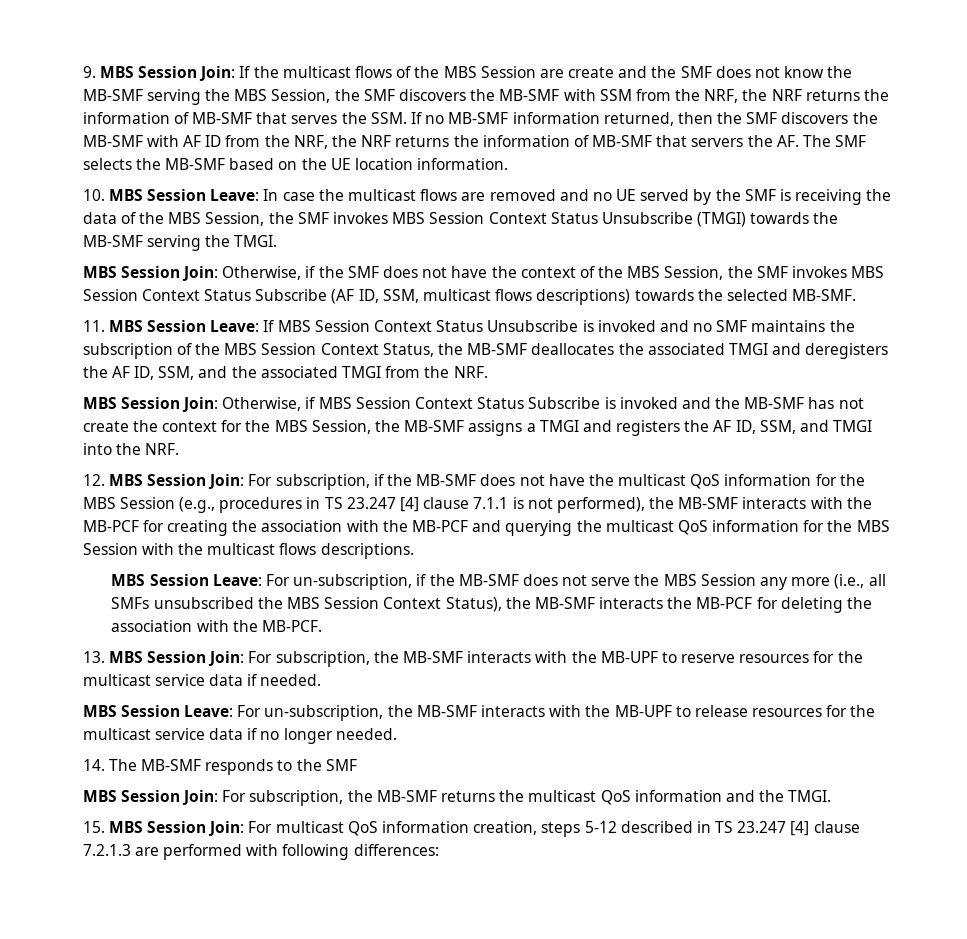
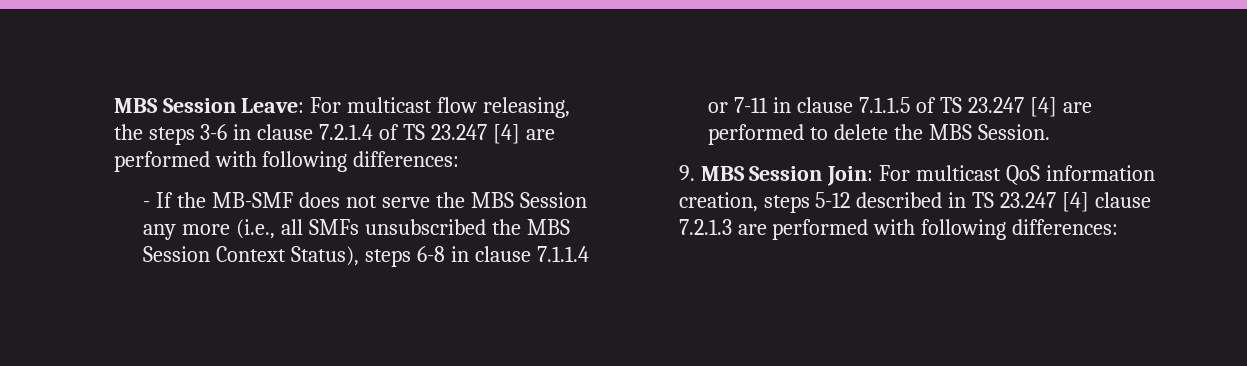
[82,66,853,81] [82,89,890,105] [82,112,878,126] [82,135,867,149] [82,158,509,170] [82,189,892,205] [82,212,839,227] [82,235,278,251] [82,266,885,281] [82,289,857,305] [82,320,855,332] [82,343,889,359] [82,366,488,380] [82,397,864,412] [82,420,873,436] [82,443,180,455] [82,474,865,490] [82,497,872,513] [82,520,890,536] [82,543,414,559] [111,574,427,590] 9. MBS Session Join: If the multicast flows of the MBS Session are create and the SMF does not know the MB-SMF serving the MBS Session, the SMF discovers the MB-SMF with SSM from the NRF, the NRF returns the information of MB-SMF that serves the SSM. If no MB-SMF information returned, then the SMF discovers the MB-SMF with AF ID from the NRF, the NRF returns the information of MB-SMF that servers the AF. The SMF selects the MB-SMF based on the UE location information. // 10. MBS Session Leave: In case the multicast flows are removed and no UE served by the SMF is receiving the data of the MBS Session, the SMF invokes MBS Session Context Status Unsubscribe (TMGI) towards the MB-SMF serving the TMGI. // MBS Session Join: Otherwise, if the SMF does not have the context of the MBS Session, the SMF invokes MBS Session Context Status Subscribe (AF ID, SSM, multicast flows descriptions) towards the selected MB-SMF. // 11. MBS Session Leave: If MBS Session Context Status Unsubscribe is invoked and no SMF maintains the subscription of the MBS Session Context Status, the MB-SMF deallocates the associated TMGI and deregisters the AF ID, SSM, and the associated TMGI from the NRF. // MBS Session Join: Otherwise, if MBS Session Context Status Subscribe is invoked and the MB-SMF has not create the context for the MBS Session, the MB-SMF assigns a TMGI and registers the AF ID, SSM, and TMGI into the NRF. // 12. MBS Session Join: For subscription, if the MB-SMF does not have the multicast QoS information for the MBS Session (e.g., procedures in TS 23.247 [4] clause 7.1.1 is not performed), the MB-SMF interacts with the MB-PCF for creating the association with the MB-PCF and querying the multicast QoS information for the MBS Session with the multicast flows descriptions. // MBS Session Leave: For un-subscription, if -> [113,97,571,118] [113,124,555,145] [113,151,460,172] [143,192,174,208] MBS Session Leave: For multicast flow releasing, the steps 3-6 in clause 7.2.1.4 of TS 23.247 [4] are performed with following differences: // - If
[505,597,872,613] [111,620,322,632] [82,651,863,667] [82,674,322,686] [82,705,876,721] [82,728,397,744] [82,759,357,775] [82,790,832,806] [82,821,105,833] the MB-SMF interacts the MB-PCF for deleting the association with the MB-PCF. // 13. MBS Session Join: For subscription, the MB-SMF interacts with the MB-UPF to reserve resources for the multicast service data if needed. // MBS Session Leave: For un-subscription, the MB-SMF interacts with the MB-UPF to release resources for the multicast service data if no longer needed. // 14. The MB-SMF responds to the SMF // MBS Session Join: For subscription, the MB-SMF returns the multicast QoS information and the TMGI. // 15. -> [364,246,589,267] [708,97,1092,117] [708,124,1050,145] [678,165,695,181] steps 6-8 in clause 7.1.1.4 or 7-11 in clause 7.1.1.5 of TS 23.247 [4] are performed to delete the MBS Session. // 9.

